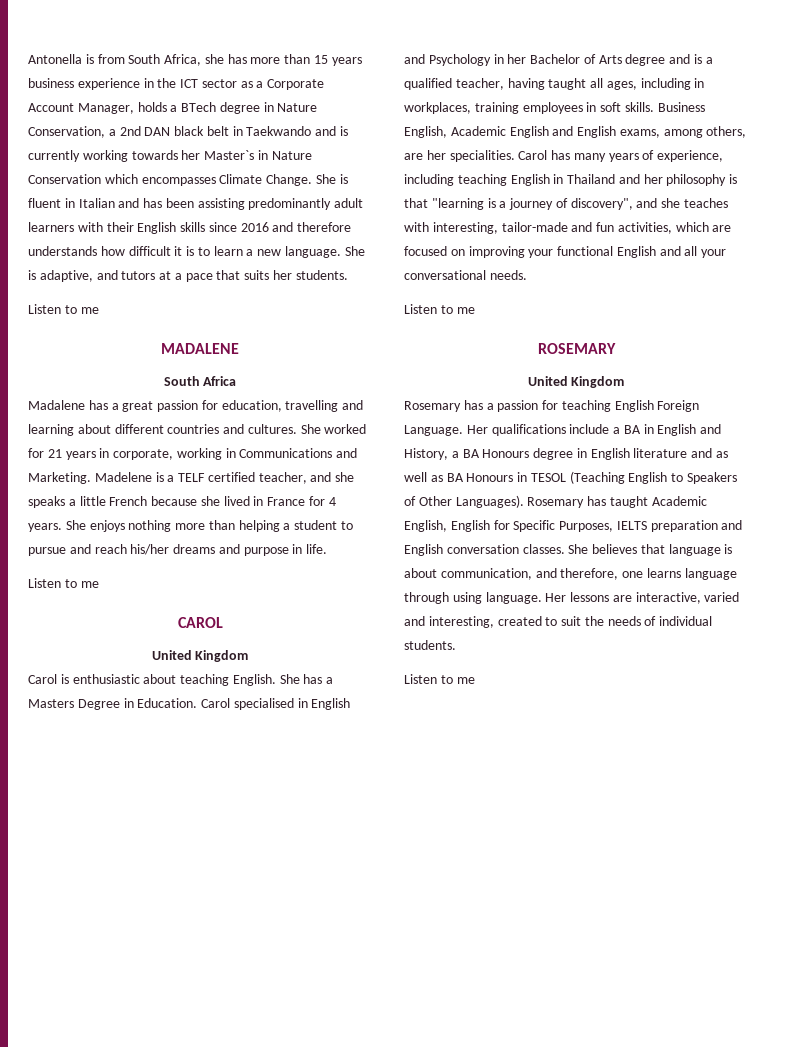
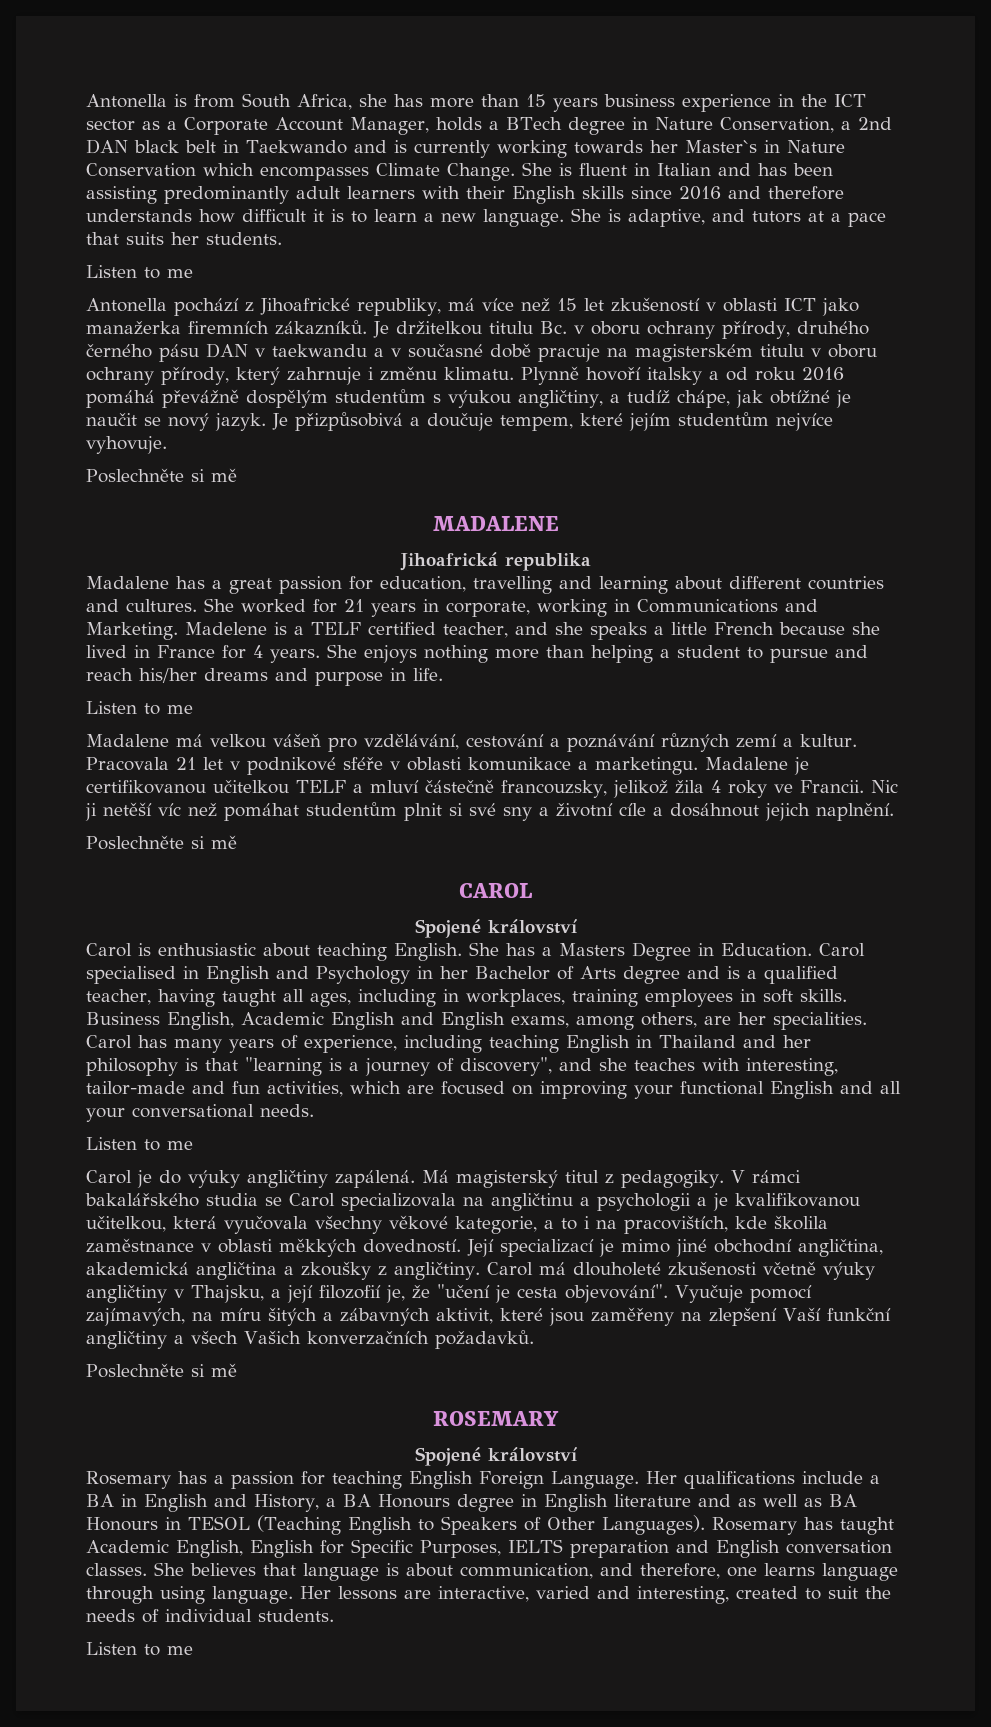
(99, 310) none -> [86,297,859,316] [86,320,869,339] [86,343,877,362] [86,366,844,385] [86,389,851,408] [86,412,833,431] [86,436,167,454] [86,468,237,483] // Antonella pochází z Jihoafrické republiky, má více než 15 let zkušeností v oblasti ICT jako manažerka firemních zákazníků. Je držitelkou titulu Bc. v oboru ochrany přírody, druhého černého pásu DAN v taekwandu a v současné době pracuje na magisterském titulu v oboru ochrany přírody, který zahrnuje i změnu klimatu. Plynně hovoří italsky a od roku 2016 pomáhá převážně dospělým studentům s výukou angličtiny, a tudíž chápe, jak obtížné je naučit se nový jazyk. Je přizpůsobivá a doučuje tempem, které jejím studentům nejvíce vyhovuje. // Poslechněte si mě
[163,376,237,386] South Africa -> [399,552,591,571] Jihoafrická republika
(99, 584) none -> [86,733,857,752] [86,757,809,775] [86,779,898,798] [85,802,894,821] [86,835,237,850] // Madalene má velkou vášeň pro vzdělávání, cestování a poznávání různých zemí a kultur. Pracovala 21 let v podnikové sféře v oblasti komunikace a marketingu. Madalene je certifikovanou učitelkou TELF a mluví částečně francouzsky, jelikož žila 4 roky ve Francii. Nic ji netěší víc než pomáhat studentům plnit si své sny a životní cíle a dosáhnout jejich naplnění. // Poslechněte si mě
[151,650,249,662] United Kingdom -> [414,919,577,938] Spojené království
(475, 310) none -> [86,1170,801,1188] [85,1193,860,1211] [86,1215,828,1234] [86,1238,883,1257] [86,1261,875,1280] [86,1284,812,1303] [86,1307,891,1326] [86,1330,534,1349] [86,1363,237,1378] // Carol je do výuky angličtiny zapálená. Má magisterský titul z pedagogiky. V rámci bakalářského studia se Carol specializovala na angličtinu a psychologii a je kvalifikovanou učitelkou, která vyučovala všechny věkové kategorie, a to i na pracovištích, kde školila zaměstnance v oblasti měkkých dovedností. Její specializací je mimo jiné obchodní angličtina, akademická angličtina a zkoušky z angličtiny. Carol má dlouholeté zkušenosti včetně výuky angličtiny v Thajsku, a její filozofií je, že "učení je cesta objevování". Vyučuje pomocí zajímavých, na míru šitých a zábavných aktivit, které jsou zaměřeny na zlepšení Vaší funkční angličtiny a všech Vašich konverzačních požadavků. // Poslechněte si mě
[527,376,625,388] United Kingdom -> [414,1447,577,1466] Spojené království

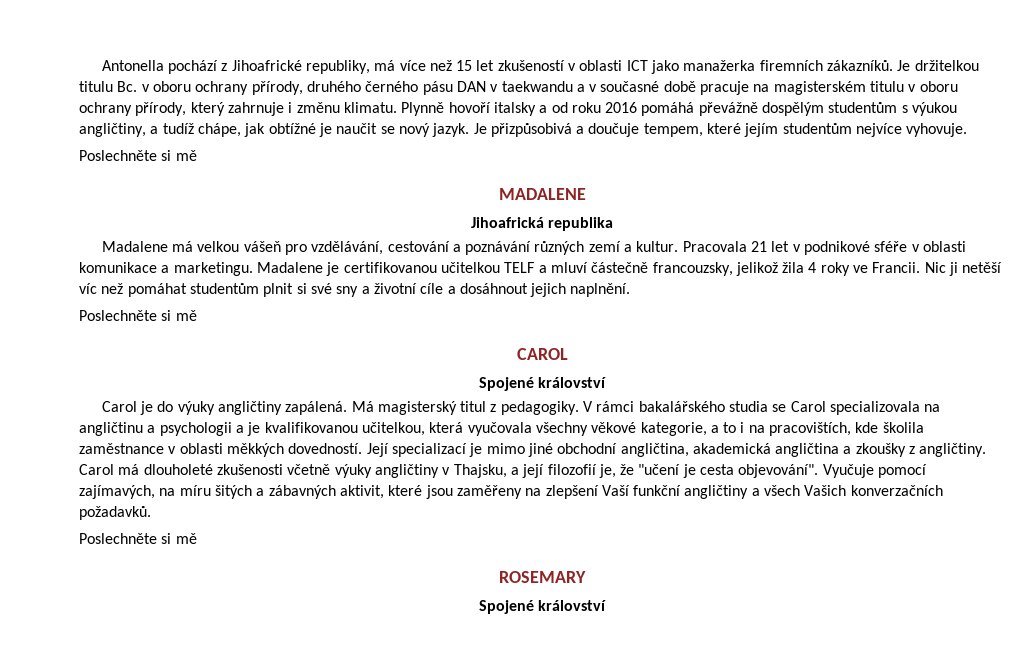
[86,93,866,112] [86,117,892,135] [86,139,845,158] [86,162,833,181] [86,186,844,204] [86,208,886,227] [86,232,282,245] [86,265,193,279] [86,298,167,312] Antonella is from South Africa, she has more than 15 years business experience in the ICT sector as a Corporate Account Manager, holds a BTech degree in Nature Conservation, a 2nd DAN black belt in Taekwando and is currently working towards her Master`s in Nature Conservation which encompasses Climate Change. She is fluent in Italian and has been assisting predominantly adult learners with their English skills since 2016 and therefore understands how difficult it is to learn a new language. She is adaptive, and tutors at a pace that suits her students. // Listen to me // Antonella -> [101,60,164,71] Antonella
[86,576,884,594] [86,598,818,617] [86,622,880,640] [86,644,868,663] [86,668,443,686] [86,701,193,715] // Madalene has a great passion for education, travelling and learning about different countries and cultures. She worked for 21 years in corporate, working in Communications and Marketing. Madelene is a TELF certified teacher, and she speaks a little French because she lived in France for 4 years. She enjoys nothing more than helping a student to pursue and reach his/her dreams and purpose in life. // Listen to me -> (614, 224) none
[86,942,865,961] [86,966,838,984] [86,989,847,1007] [86,1012,867,1030] [86,1035,811,1053] [86,1057,838,1076] [86,1081,901,1099] [86,1104,314,1122] [86,1137,193,1151] // Carol is enthusiastic about teaching English. She has a Masters Degree in Education. Carol specialised in English and Psychology in her Bachelor of Arts degree and is a qualified teacher, having taught all ages, including in workplaces, training employees in soft skills. Business English, Academic English and English exams, among others, are her specialities. Carol has many years of experience, including teaching English in Thailand and her philosophy is that "learning is a journey of discovery", and she teaches with interesting, tailor-made and fun activities, which are focused on improving your functional English and all your conversational needs. // Listen to me -> (607, 382) none
[86,1471,880,1489] [86,1494,857,1512] [86,1515,894,1535] [86,1539,892,1558] [86,1562,898,1581] [86,1586,891,1604] [86,1609,334,1623] [86,1642,193,1656] // Rosemary has a passion for teaching English Foreign Language. Her qualifications include a BA in English and History, a BA Honours degree in English literature and as well as BA Honours in TESOL (Teaching English to Speakers of Other Languages). Rosemary has taught Academic English, English for Specific Purposes, IELTS preparation and English conversation classes. She believes that language is about communication, and therefore, one learns language through using language. Her lessons are interactive, varied and interesting, created to suit the needs of individual students. // Listen to me -> (607, 605) none

